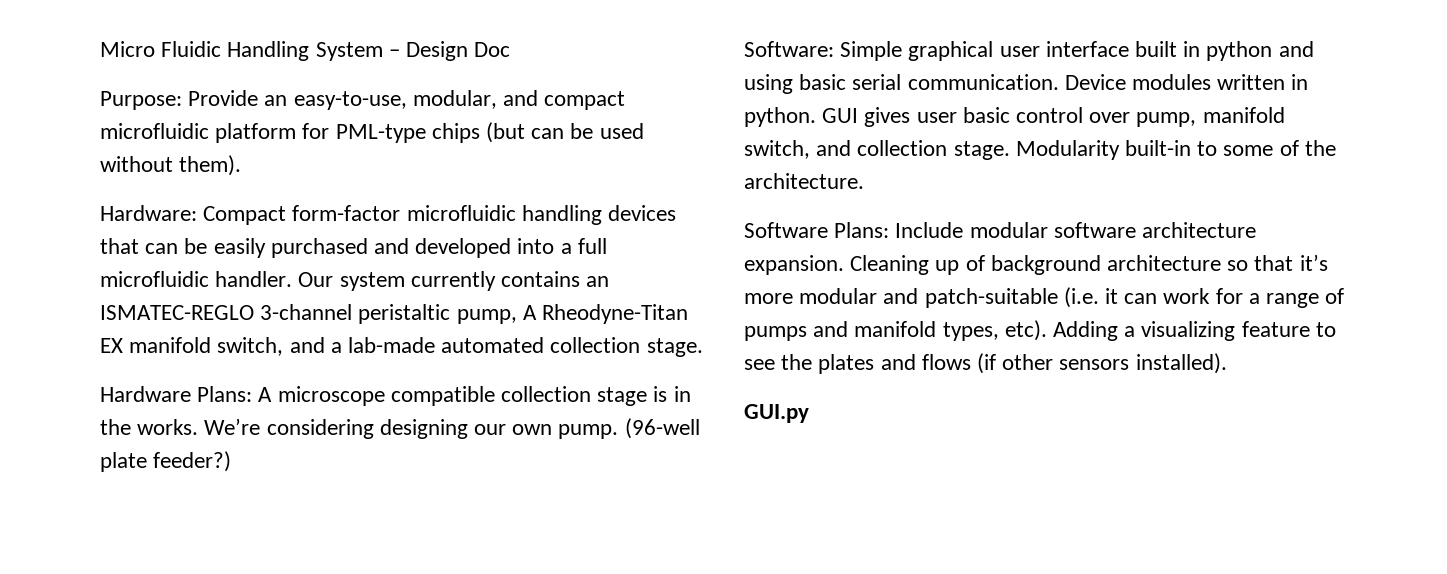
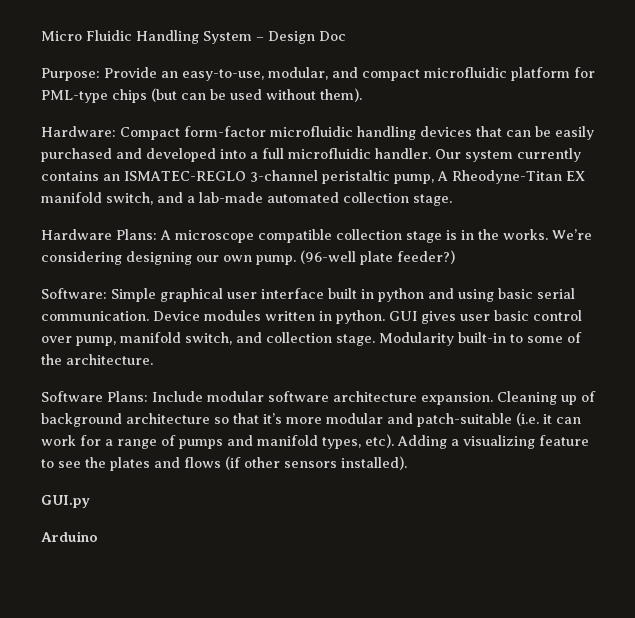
(809, 413) none -> [41,531,98,542] // Arduino

